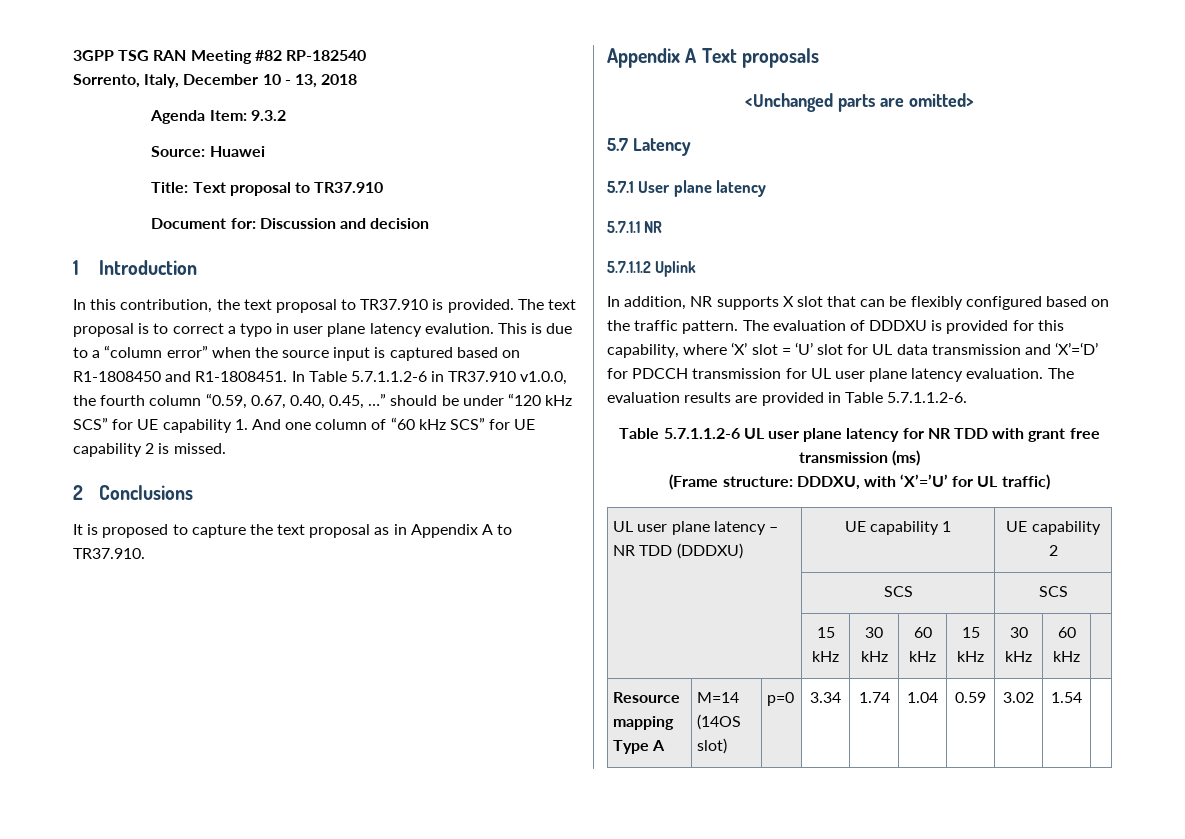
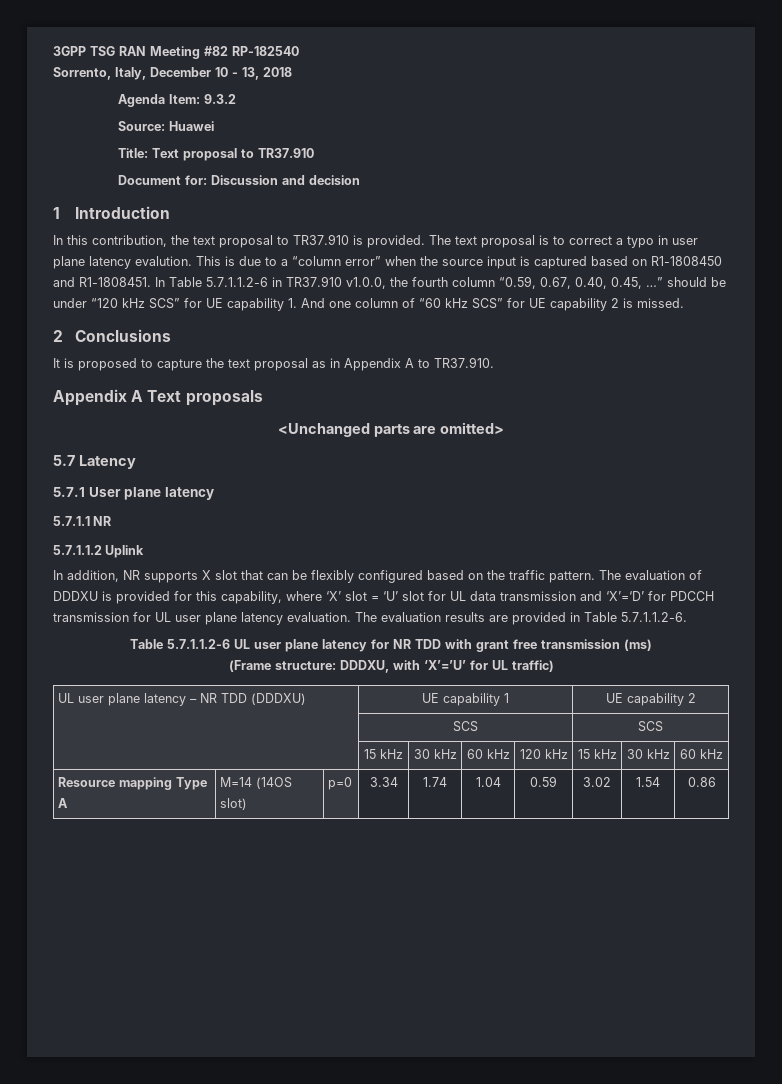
[961,627,980,638] [957,651,984,662] [1009,627,1028,638] [1005,651,1032,662] [1057,627,1076,638] [1053,651,1080,662] | 15 kHz | 30 kHz | 60 kHz | -> [519,749,568,759] [577,749,617,759] [626,749,670,759] [680,749,723,759] | 120 kHz | 15 kHz | 30 kHz | 60 kHz
(1082, 697) none -> [687,777,716,787] 0.86

